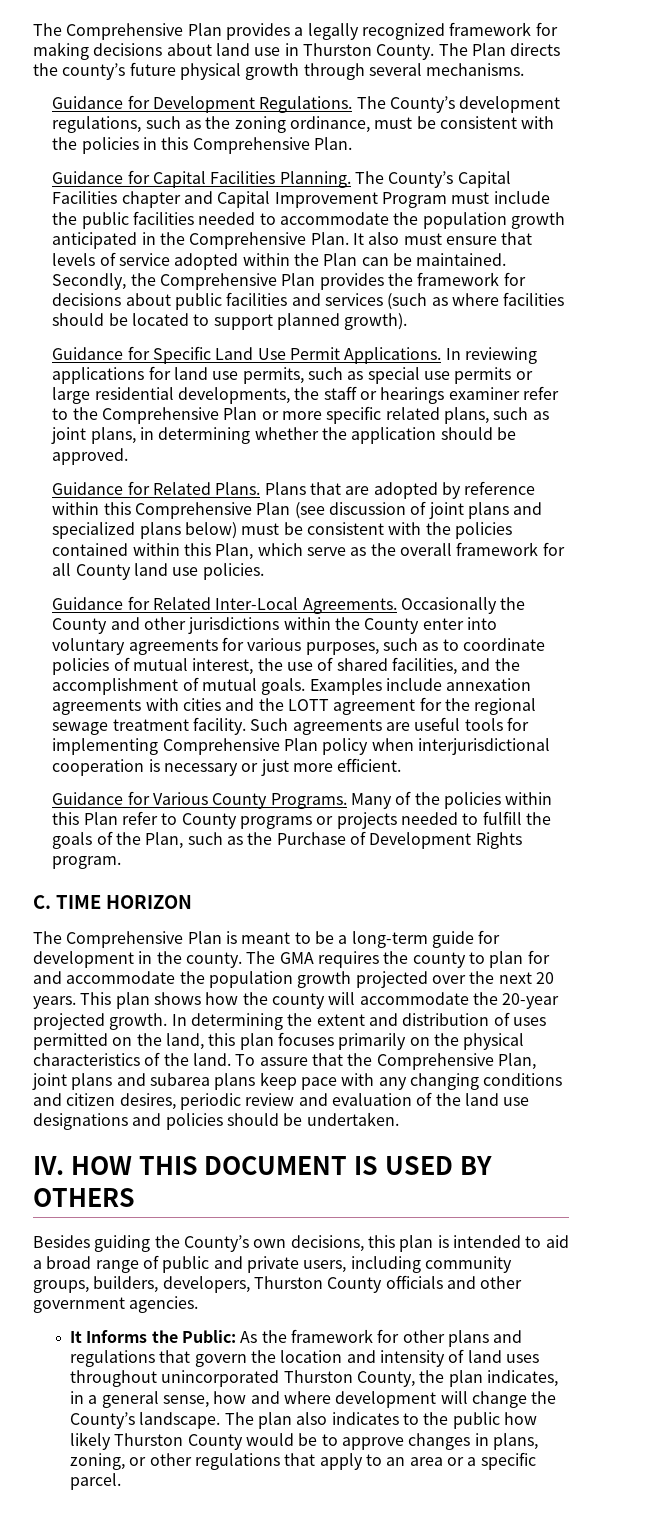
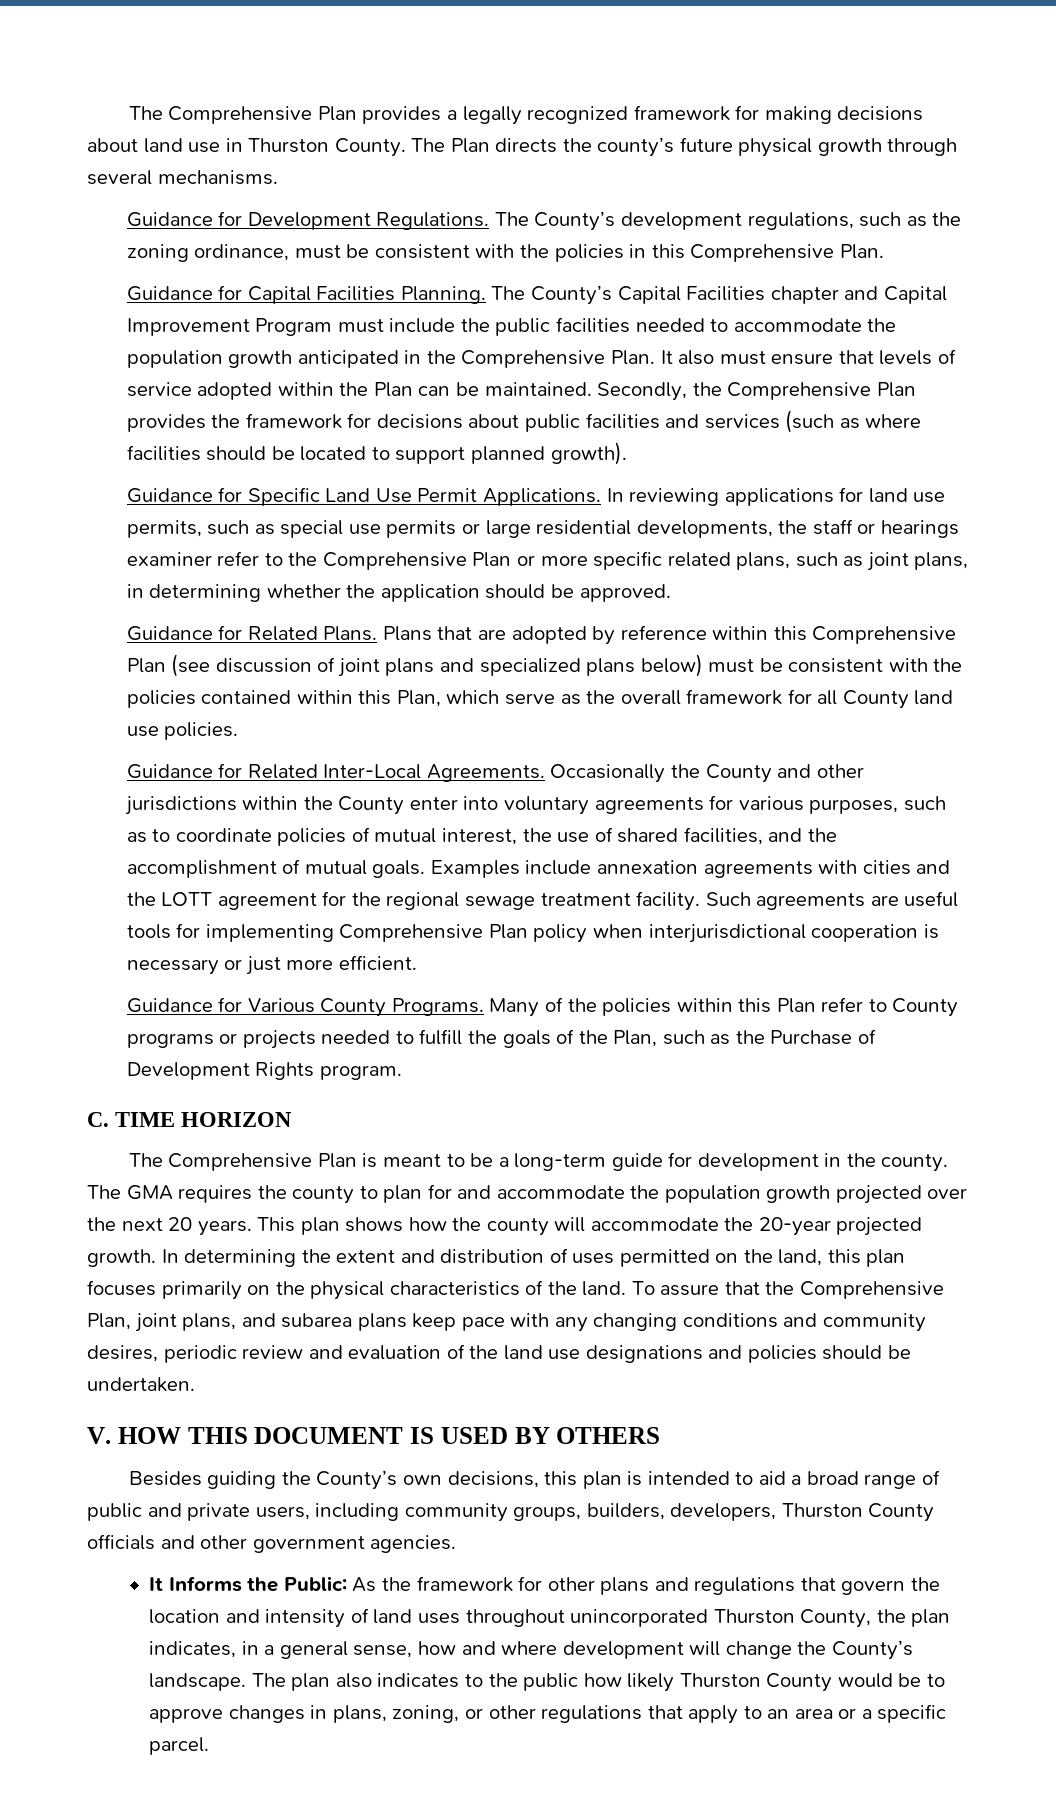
[71,1073,113,1090] plans -> [182,1313,237,1331] plans,
[66,1093,116,1106] citizen -> [822,1313,926,1332] community
[33,1156,64,1175] IV. -> [87,1427,111,1444] V.

